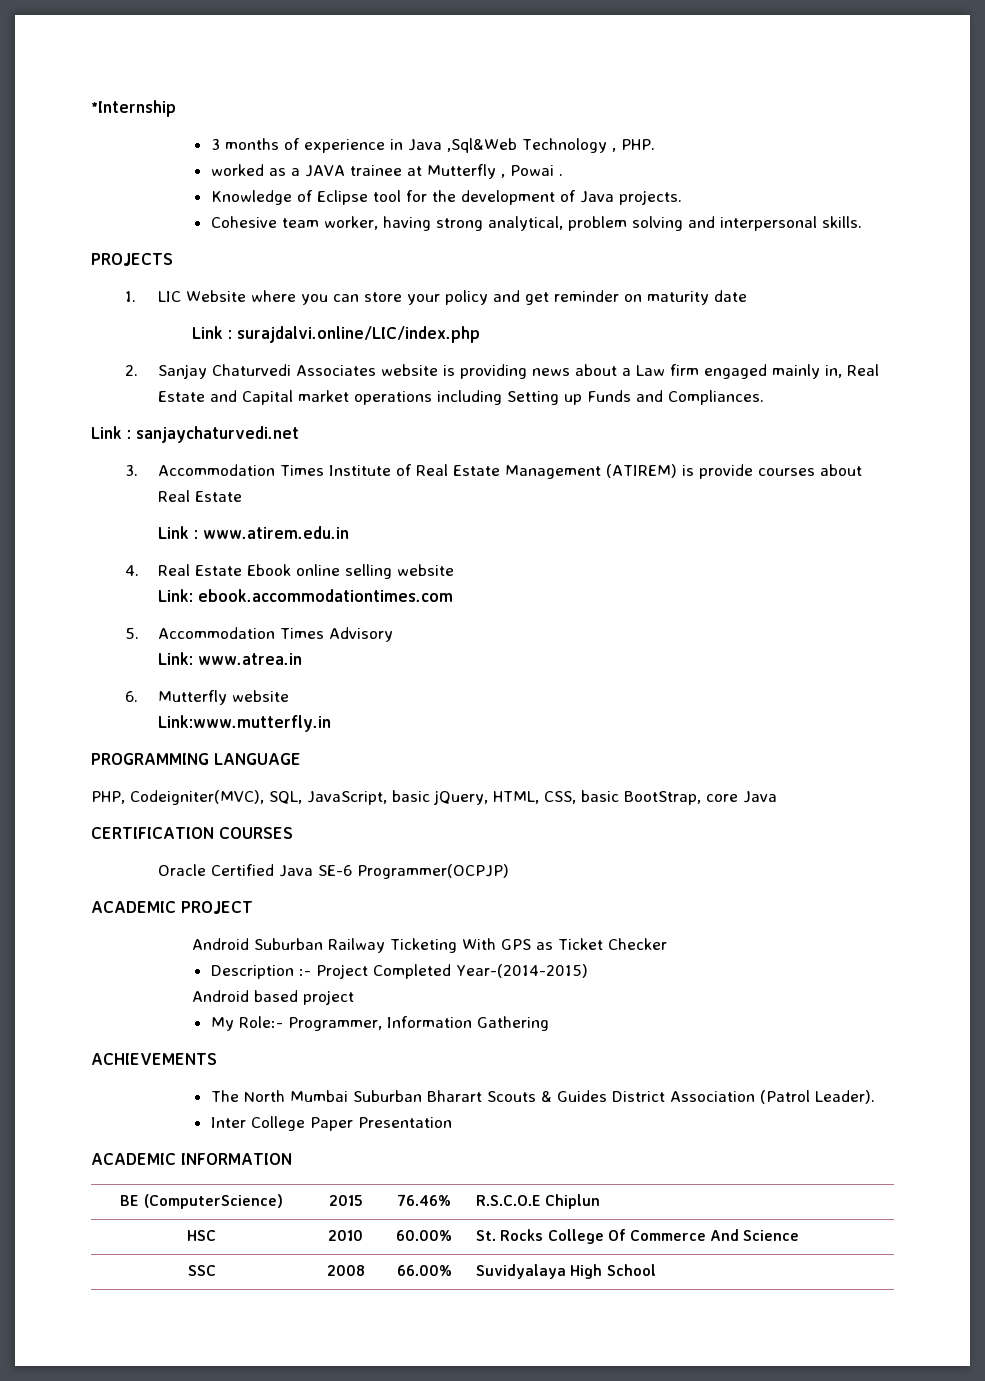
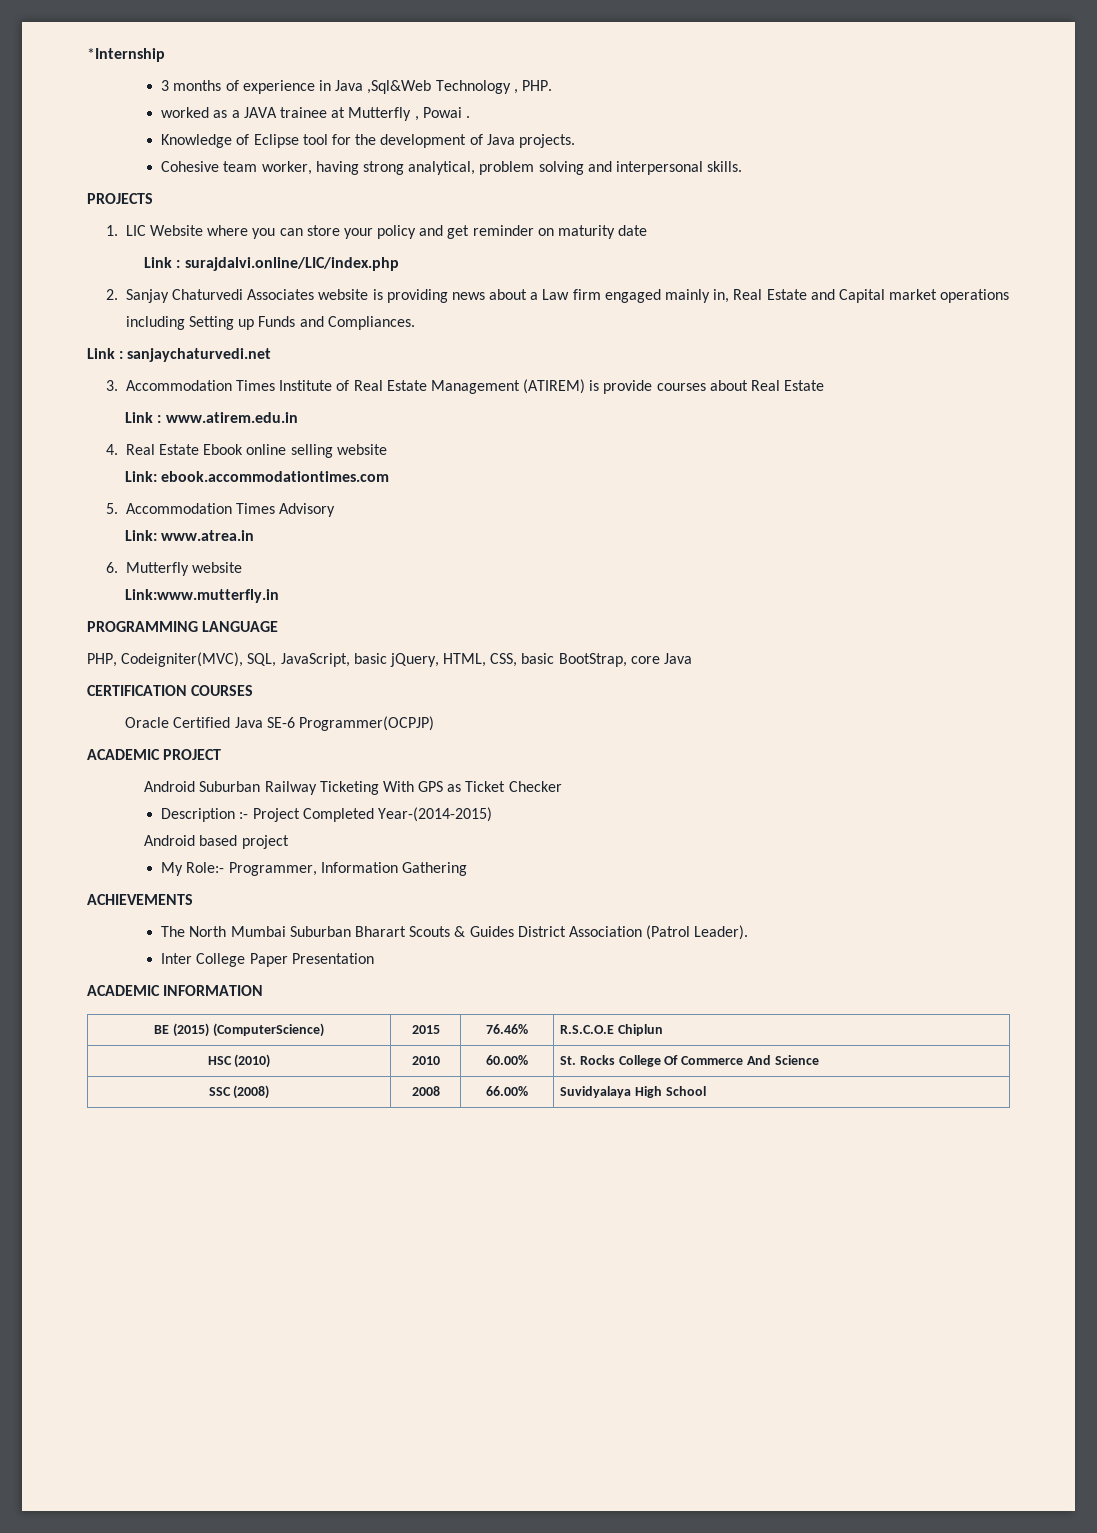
(140, 1200) none -> [173,1023,209,1037] (2015)
(216, 1235) none -> [234,1054,271,1068] (2010)
(216, 1270) none -> [233,1085,270,1099] (2008)

